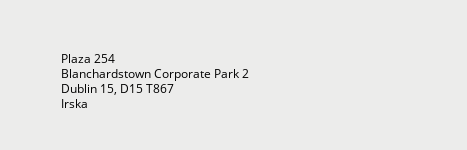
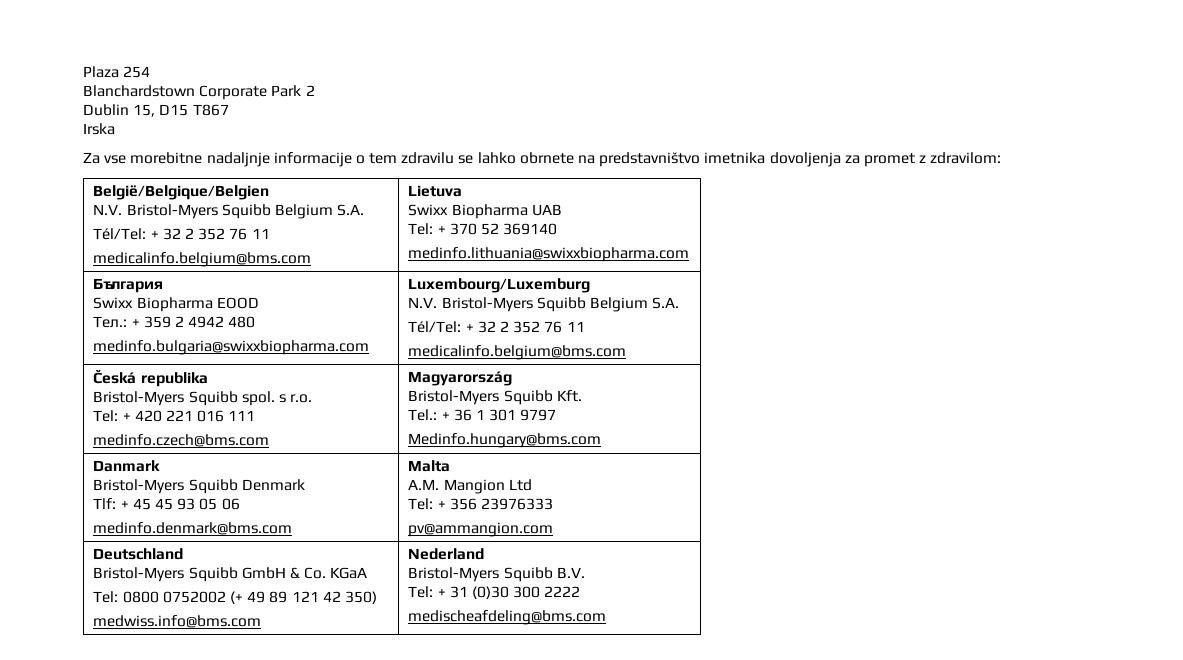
(88, 103) none -> [83,152,1002,167] [93,185,270,200] [93,204,365,219] [93,228,270,240] [93,252,312,267] [408,185,463,197] [408,204,562,219] [408,223,558,235] [408,247,690,262] [93,278,164,293] [93,297,259,312] [93,316,256,328] [93,340,370,355] [408,278,591,293] [408,297,680,312] [408,321,585,333] [408,345,627,360] [93,369,208,387] [93,391,313,406] [93,410,256,422] [93,434,270,447] [408,371,513,386] [408,390,582,405] [408,409,557,421] [408,433,602,448] [93,460,161,472] [93,479,305,494] [93,498,240,510] [93,522,293,535] [408,460,451,472] [408,479,532,494] [408,498,553,510] [408,522,554,537] [93,548,184,560] [93,567,368,582] [93,591,377,604] [93,615,262,628] [408,548,485,560] [408,567,585,582] [408,586,581,599] [408,610,607,625] // Za vse morebitne nadaljnje informacije o tem zdravilu se lahko obrnete na predstavništvo imetnika dovoljenja za promet z zdravilom: // België/Belgique/Belgien // N.V. Bristol-Myers Squibb Belgium S.A. // Tél/Tel: + 32 2 352 76 11 // medicalinfo.belgium@bms.com | Lietuva // Swixx Biopharma UAB // Tel: + 370 52 369140 // medinfo.lithuania@swixxbiopharma.com // България // Swixx Biopharma EOOD // Teл.: + 359 2 4942 480 // medinfo.bulgaria@swixxbiopharma.com | Luxembourg/Luxemburg // N.V. Bristol-Myers Squibb Belgium S.A. // Tél/Tel: + 32 2 352 76 11 // medicalinfo.belgium@bms.com // Česká republika // Bristol-Myers Squibb spol. s r.o. // Tel: + 420 221 016 111 // medinfo.czech@bms.com | Magyarország // Bristol-Myers Squibb Kft. // Tel.: + 36 1 301 9797 // Medinfo.hungary@bms.com // Danmark // Bristol-Myers Squibb Denmark // Tlf: + 45 45 93 05 06 // medinfo.denmark@bms.com | Malta // A.M. Mangion Ltd // Tel: + 356 23976333 // pv@ammangion.com // Deutschland // Bristol-Myers Squibb GmbH & Co. KGaA // Tel: 0800 0752002 (+ 49 89 121 42 350) // medwiss.info@bms.com | Nederland // Bristol-Myers Squibb B.V. // Tel: + 31 (0)30 300 2222 // medischeafdeling@bms.com

